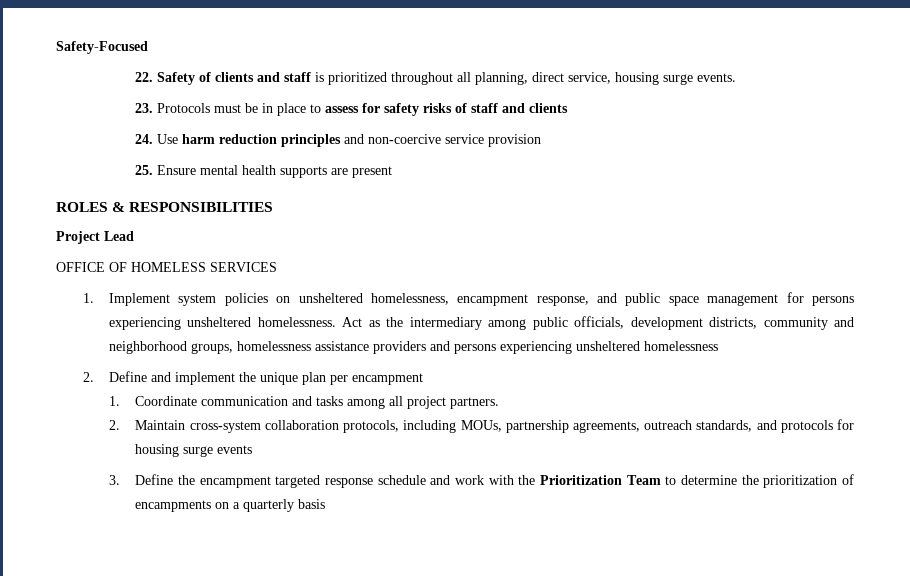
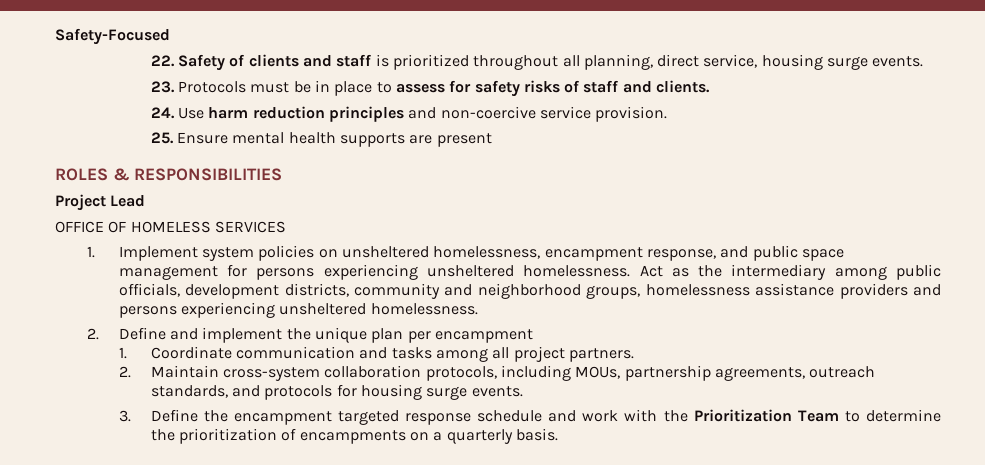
[529,103,569,113] clients -> [656,80,711,93] clients.
[488,134,542,147] provision -> [595,106,668,122] provision.
[643,341,718,351] homelessness -> [370,303,478,315] homelessness.
[217,445,253,454] events -> [471,386,523,397] events.
[298,499,326,509] basis -> [515,428,558,441] basis.

